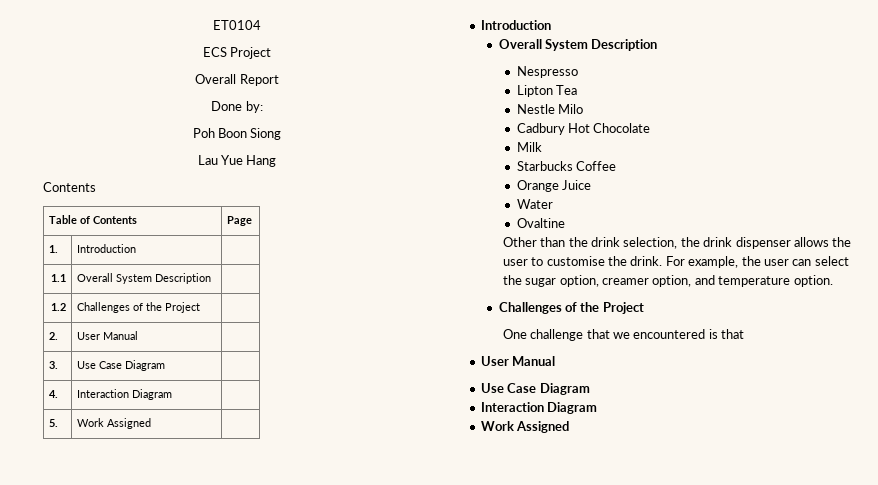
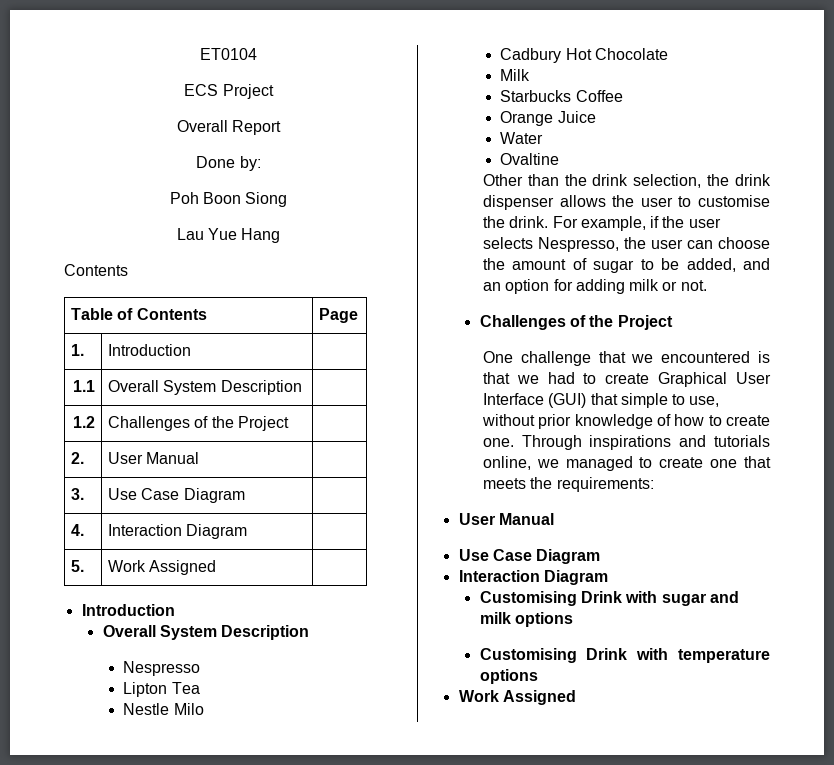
[741,256,849,266] [502,275,833,287] the user can select the sugar option, creamer option, and temperature option. -> [650,216,721,228] [482,237,770,252] [482,258,770,273] [482,279,707,294] if the user selects Nespresso, the user can choose the amount of sugar to be added, and an option for adding milk or not.
(745, 334) none -> [516,372,771,387] [482,393,720,408] [481,414,770,429] [482,435,770,450] [482,456,771,471] [482,477,654,492] we had to create Graphical User Interface (GUI) that simple to use, without prior knowledge of how to create one. Through inspirations and tutorials online, we managed to create one that meets the requirements:
(598, 408) none -> [479,591,739,606] [479,612,573,627] [479,648,770,663] [479,669,538,684] // Customising Drink with sugar and milk options // Customising Drink with temperature options

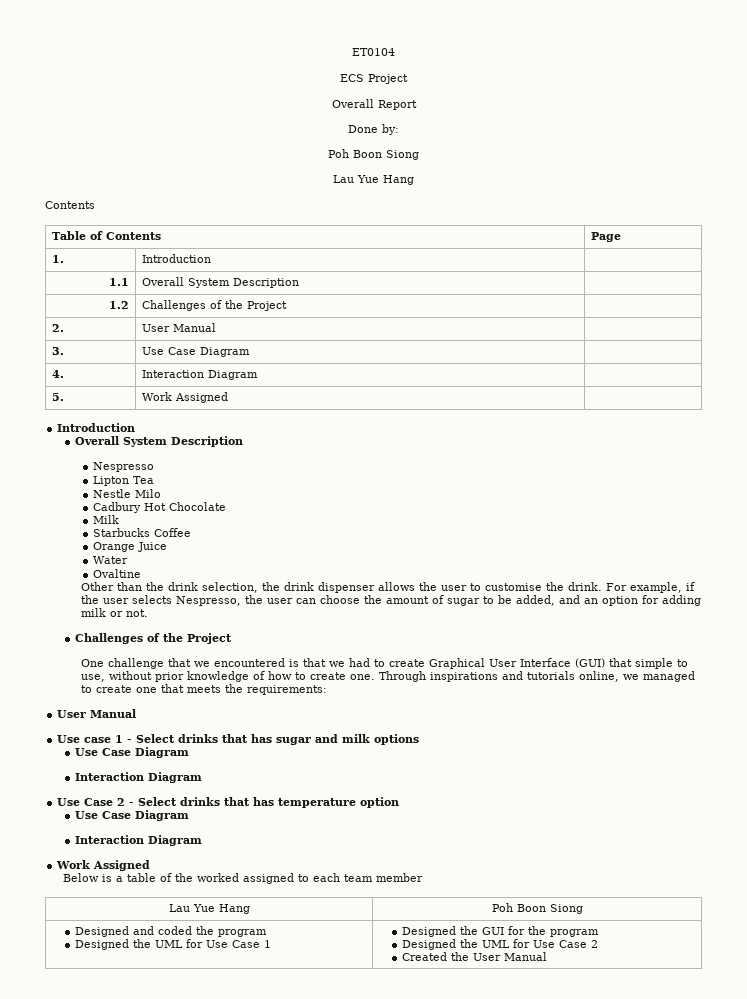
[458,549,601,564] [458,570,608,585] [479,591,739,606] [479,612,573,627] [479,648,770,663] [479,669,538,684] [458,690,576,705] // Use Case Diagram // Interaction Diagram // Customising Drink with sugar and milk options // Customising Drink with temperature options // Work Assigned -> [57,734,420,745] [75,747,190,758] [75,772,203,783] [57,797,400,808] [75,810,190,821] [75,835,203,846] [56,860,151,871] [62,873,423,884] [168,904,250,914] [491,903,583,914] [74,926,267,937] [74,939,271,950] [401,926,599,937] [401,939,598,950] [401,952,547,961] // Use case 1 - Select drinks that has sugar and milk options // Use Case Diagram // Interaction Diagram // Use Case 2 - Select drinks that has temperature option // Use Case Diagram // Interaction Diagram // Work Assigned // Below is a table of the worked assigned to each team member // Lau Yue Hang | Poh Boon Siong // Designed and coded the program // Designed the UML for Use Case 1 | Designed the GUI for the program // Designed the UML for Use Case 2 // Created the User Manual

